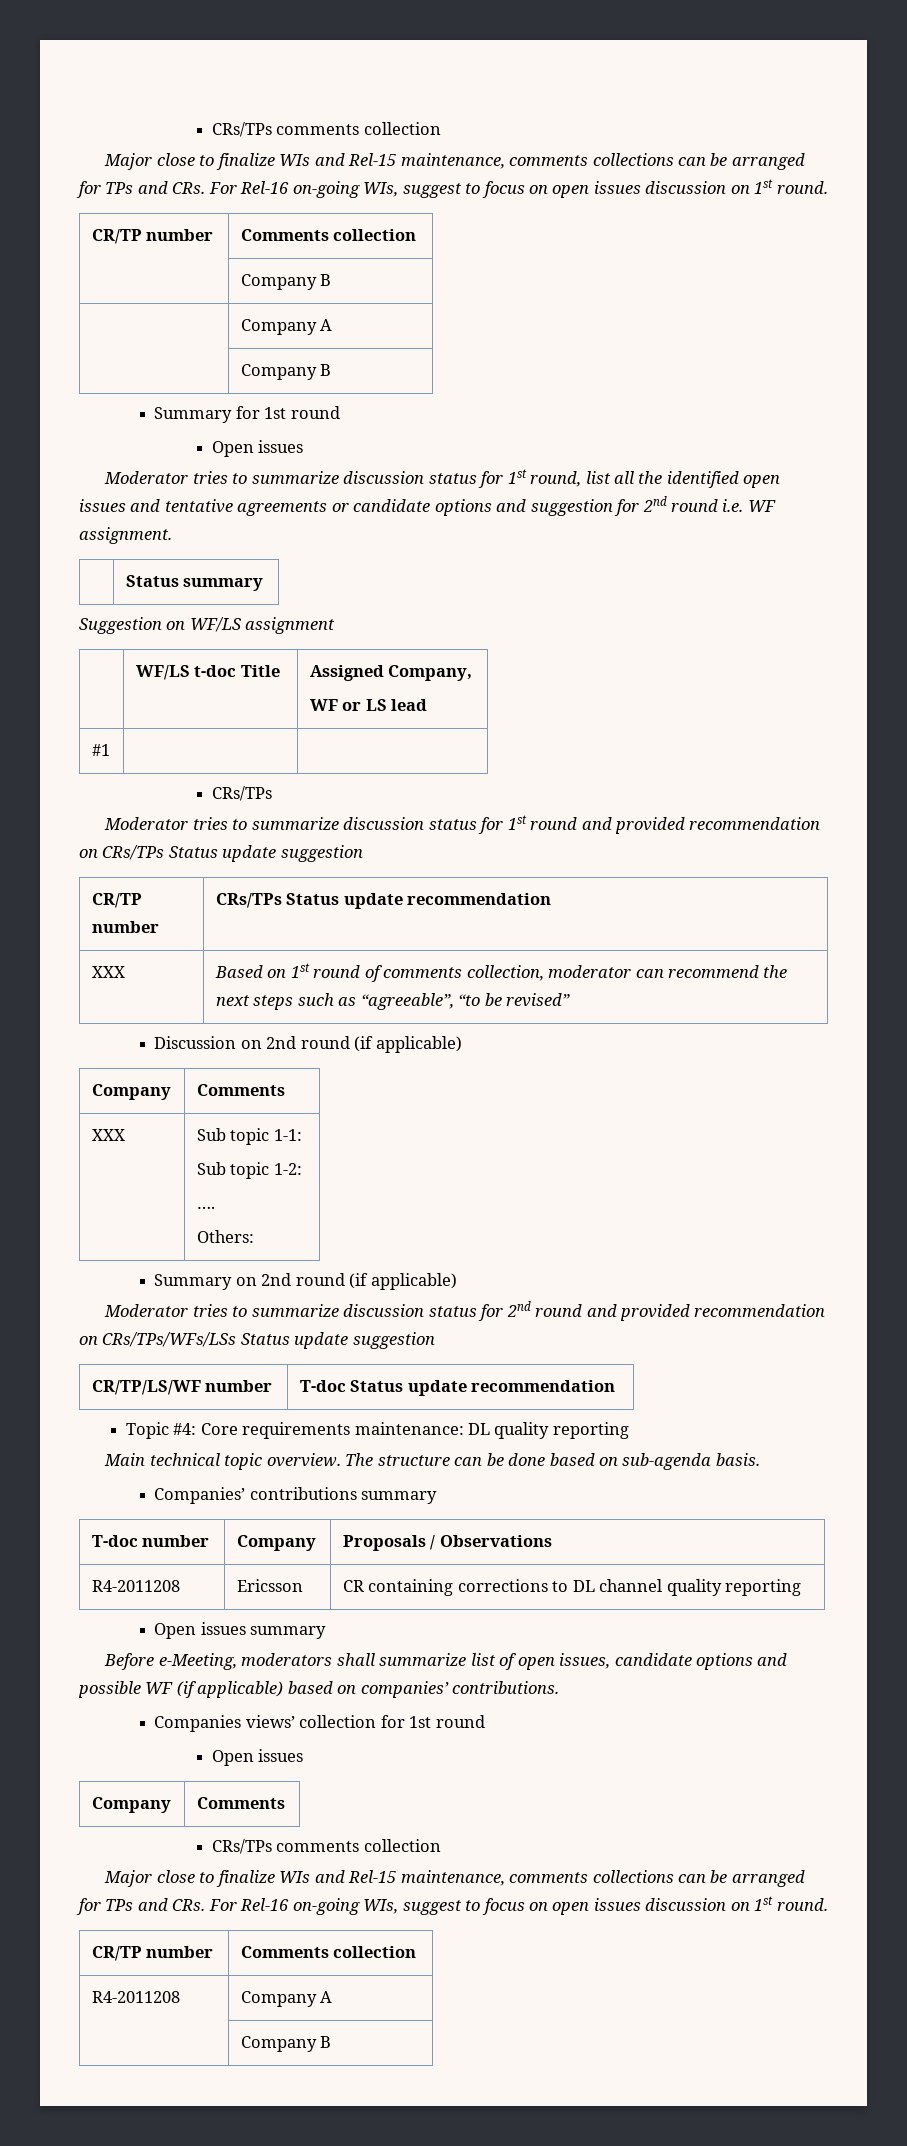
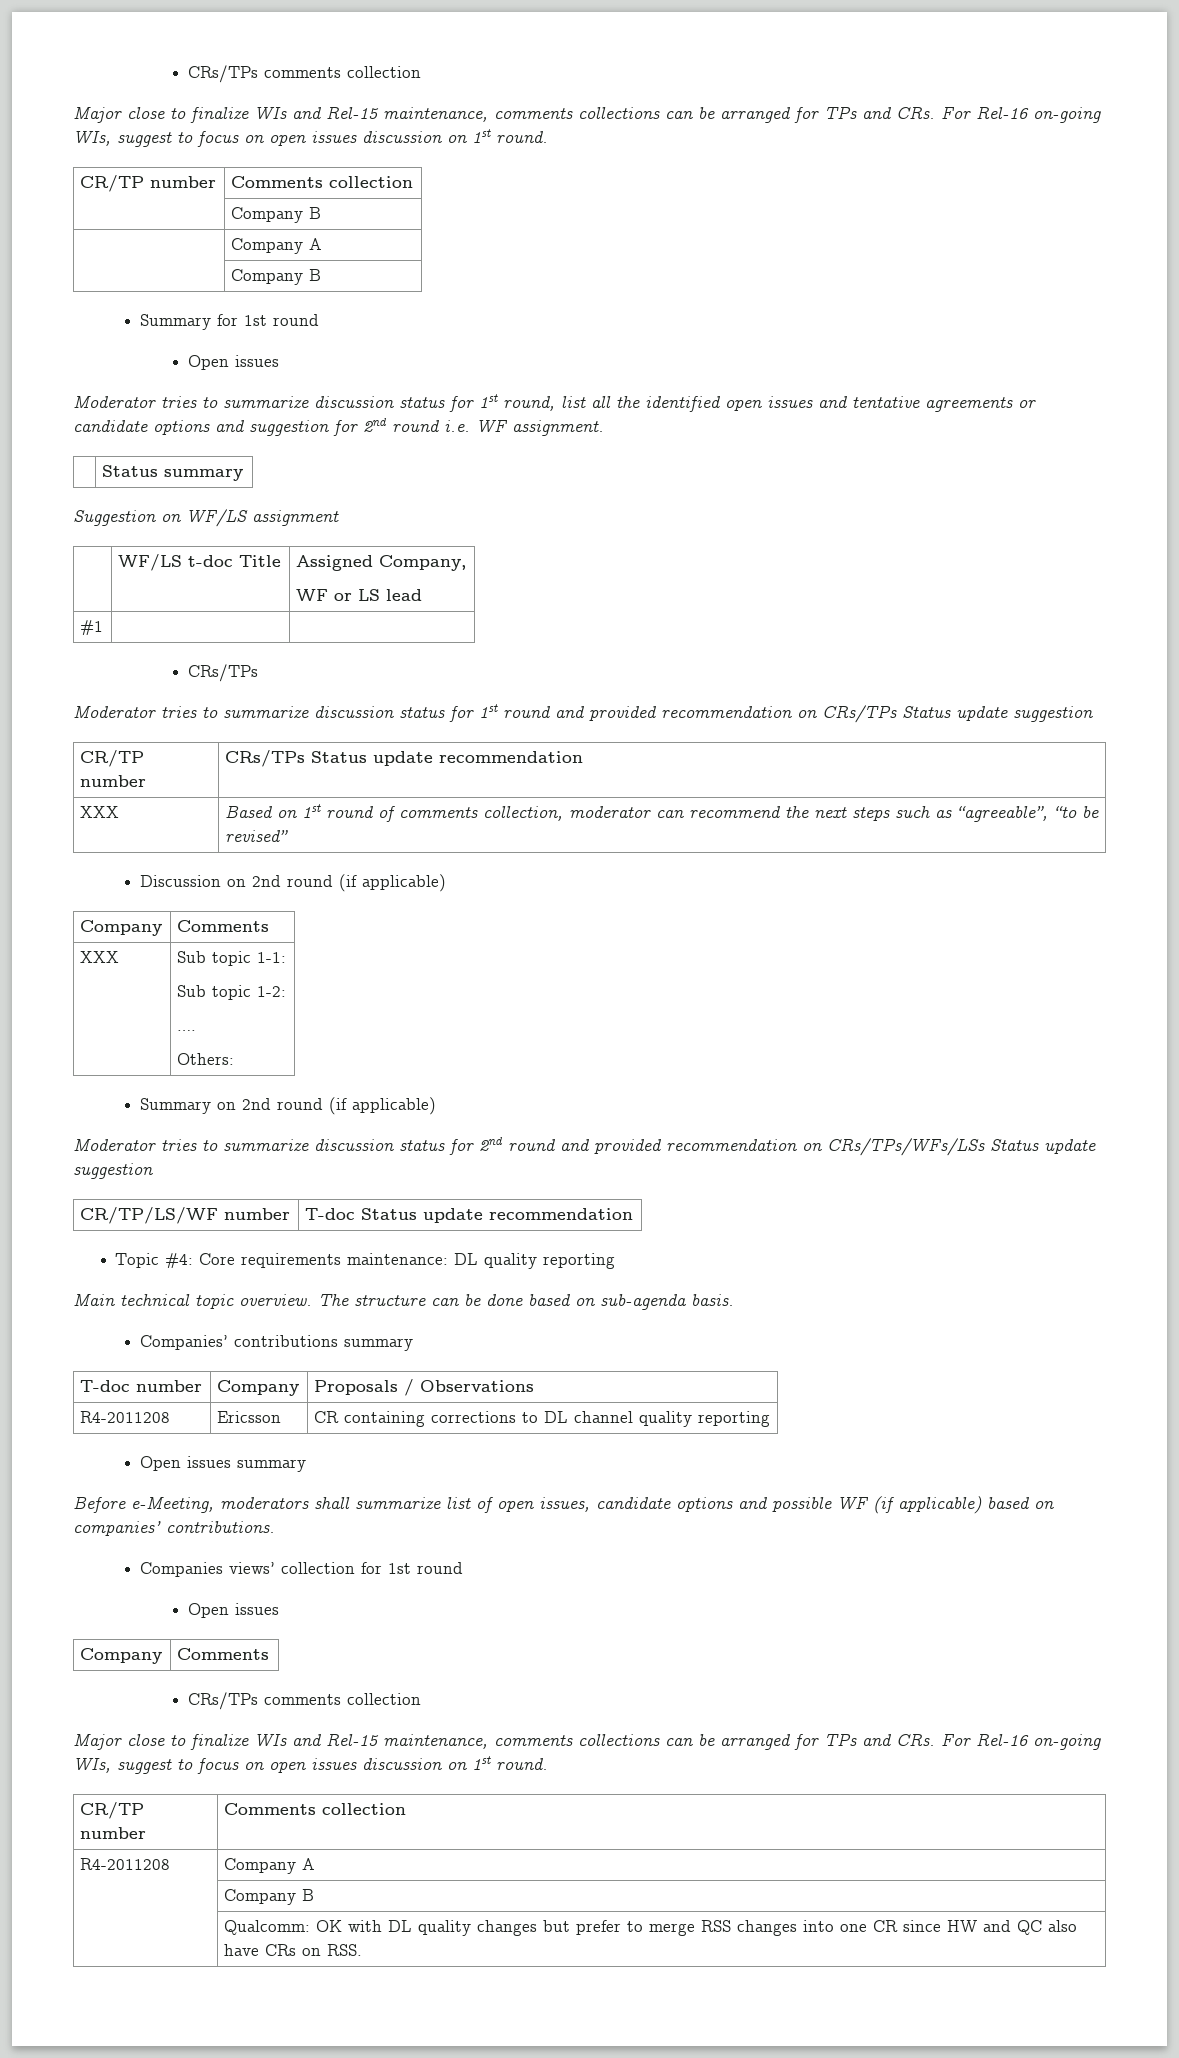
(332, 2042) none -> [224,1920,1078,1936] [224,1944,363,1956] // | Qualcomm: OK with DL quality changes but prefer to merge RSS changes into one CR since HW and QC also have CRs on RSS.

